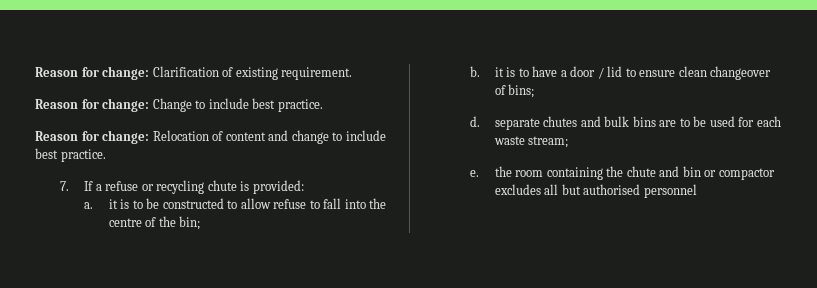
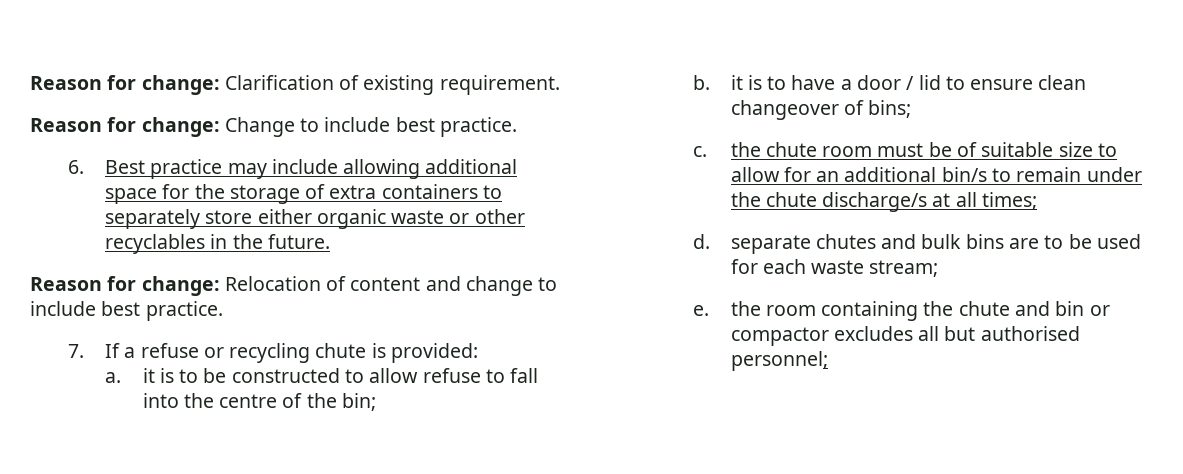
(323, 105) none -> [67,159,518,179] [105,184,502,204] [105,209,525,229] [105,234,330,254] // 6. Best practice may include allowing additional space for the storage of extra containers to separately store either organic waste or other recyclables in the future.
(535, 91) none -> [693,142,1117,157] [730,167,1142,182] [730,192,1037,212] // c. the chute room must be of suitable size to allow for an additional bin/s to remain under the chute discharge/s at all times;
[643,184,697,198] personnel -> [730,351,828,371] personnel;

